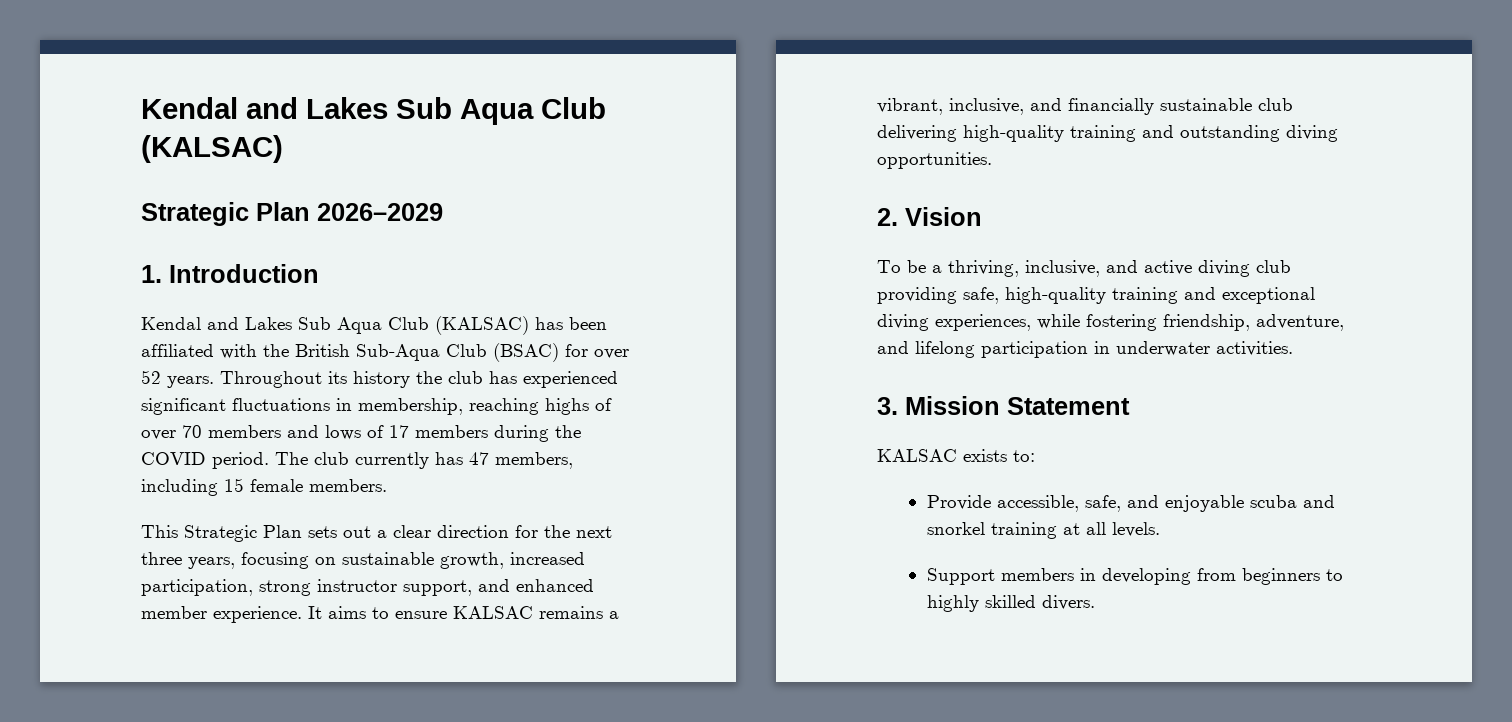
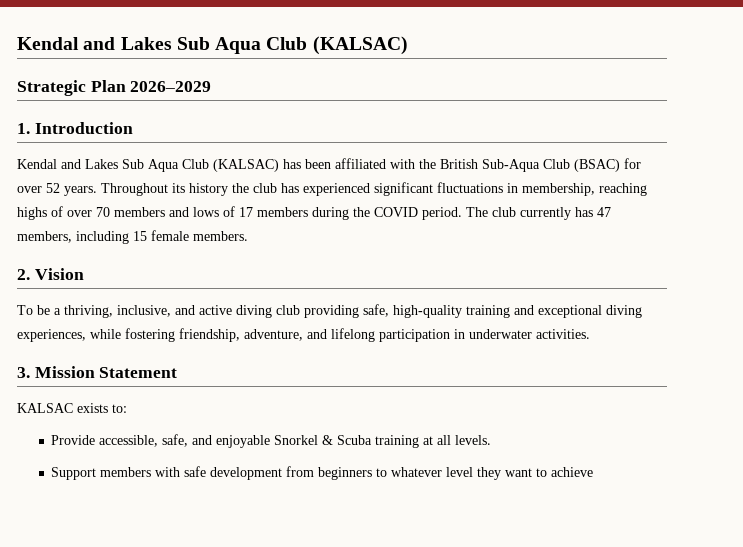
[141,525,612,542] [141,552,585,569] [141,579,594,596] [141,606,619,623] [877,98,1293,115] [877,125,1338,142] [877,152,992,169] // This Strategic Plan sets out a clear direction for the next three years, focusing on sustainable growth, increased participation, strong instructor support, and enhanced member experience. It aims to ensure KALSAC remains a vibrant, inclusive, and financially sustainable club delivering high-quality training and outstanding diving opportunities. -> (248, 236) none
[1249,495,1335,508] [926,522,985,535] scuba and snorkel -> [274,435,373,445] Snorkel & Scuba
[1079,568,1343,585] [926,595,1095,612] in developing from beginners to highly skilled divers. -> [155,466,594,480] with safe development from beginners to whatever level they want to achieve

